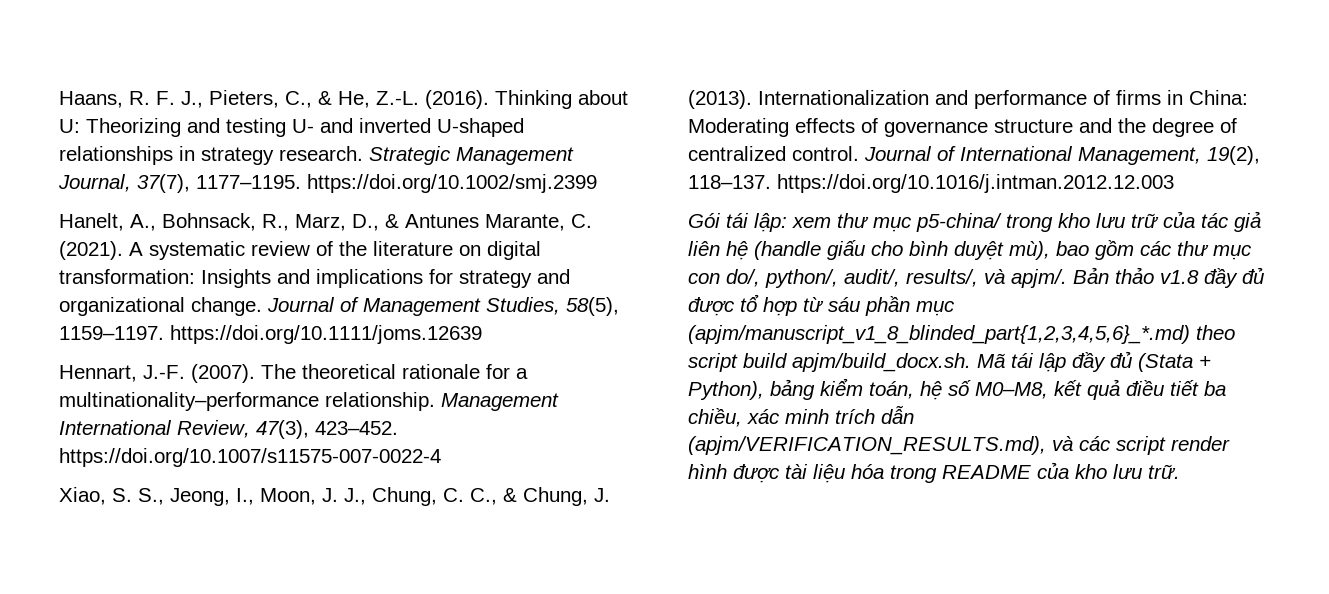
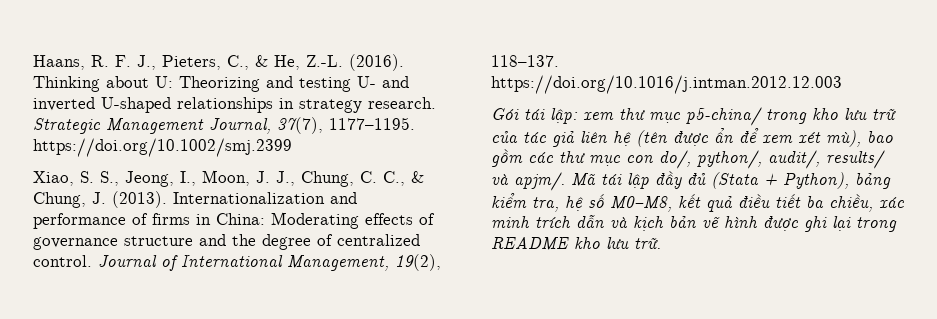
[59,213,592,231] [59,241,541,260] [59,269,570,288] [59,297,619,316] [59,325,482,344] [59,364,528,383] [59,392,559,411] [59,420,398,439] [59,448,441,467] // Hanelt, A., Bohnsack, R., Marz, D., & Antunes Marante, C. (2021). A systematic review of the literature on digital transformation: Insights and implications for strategy and organizational change. Journal of Management Studies, 58(5), 1159–1197. https://doi.org/10.1111/joms.12639 // Hennart, J.-F. (2007). The theoretical rationale for a multinationality–performance relationship. Management International Review, 47(3), 423–452. https://doi.org/10.1007/s11575-007-0022-4 -> (292, 147) none
[754,240,1004,260] (handle giấu cho bình duyệt -> [636,128,821,147] (tên được ẩn để xem xét
[906,269,978,287] results/, -> [826,150,885,169] results/
[1073,267,1264,288] [688,294,955,316] [688,325,1235,344] [688,353,971,372] Bản thảo v1.8 đầy đủ được tổ hợp từ sáu phần mục (apjm/manuscript_v1_8_blinded_part{1,2,3,4,5,6}_*.md) theo script build apjm/build_docx.sh. -> (565, 181) none
[869,381,914,399] toán, -> [532,197,559,212] tra,
[688,436,1230,455] [688,464,884,483] (apjm/VERIFICATION_RESULTS.md), và các script render hình được tài liệu hóa -> [610,216,851,232] và kịch bản vẽ hình được ghi lại
[1037,462,1069,479] của -> (569, 243) none

